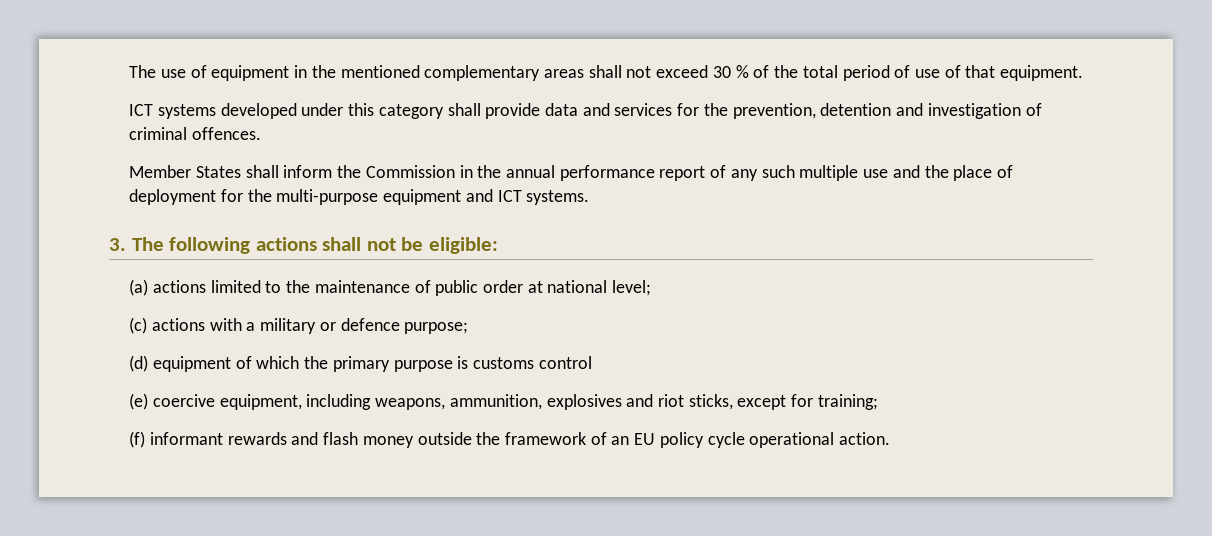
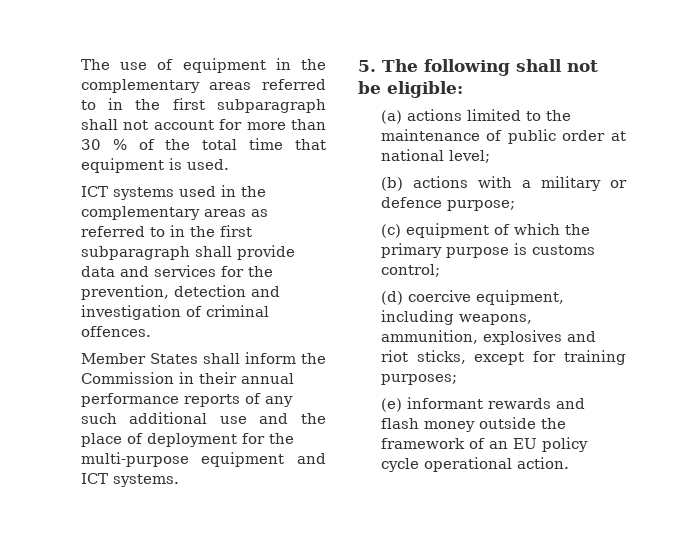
[340,65,709,81] mentioned complementary areas shall not exceed -> [80,79,326,93] [80,98,326,113] [80,119,326,130] complementary areas referred to in the first subparagraph shall not account for more than
[842,65,1084,81] [129,103,444,119] period of use of that equipment. // ICT systems developed under this category -> [249,138,326,150] [80,158,229,173] [80,185,266,200] [80,206,268,220] [80,225,252,237] [80,246,190,260] time that equipment is used. // ICT systems used in the complementary areas as referred to in the first subparagraph
[820,103,892,116] detention -> [173,285,246,297] detection
[477,165,502,178] the -> [198,372,237,384] their
[659,166,706,181] report -> [183,394,240,407] reports
[799,165,859,181] multiple -> [129,412,208,424] additional
[109,238,126,251] 3. -> [358,60,376,72] 5.
[255,237,317,251] actions -> (510, 67) none
[129,317,148,334] (c) -> [380,177,403,191] (b)
[129,355,149,372] (d) -> [380,224,401,238] (c)
[538,356,592,369] [129,393,149,410] control // (e) -> [380,264,440,277] [380,291,403,305] control; // (d)
[817,394,878,410] [129,431,146,448] training; // (f) -> [564,350,626,365] [380,374,457,385] [380,398,402,412] training purposes; // (e)

